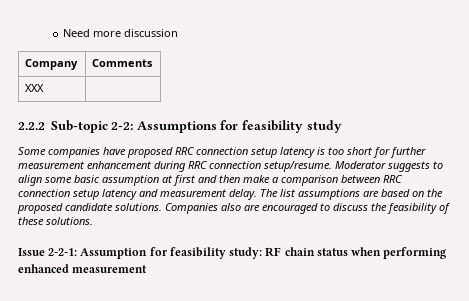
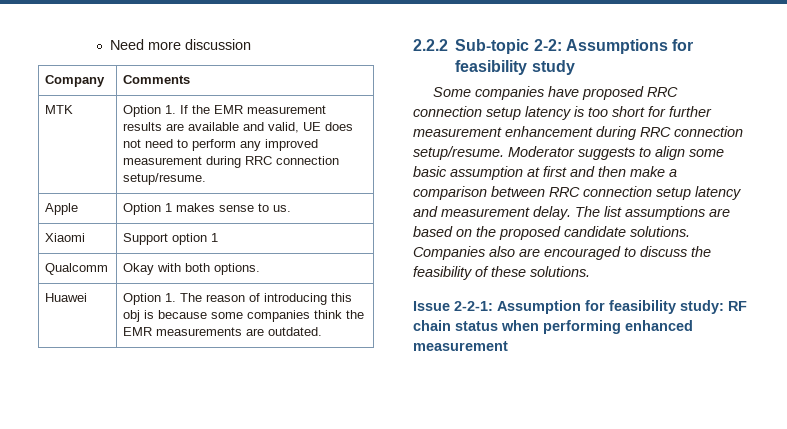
[25,84,45,92] XXX | -> [45,105,74,114] [123,105,327,117] [123,122,354,133] [123,139,319,151] [123,156,340,168] [123,173,207,185] [45,203,79,215] [123,203,292,215] [45,233,86,242] [123,233,219,245] [45,263,109,275] [123,263,261,275] [45,293,88,302] [123,293,353,305] [123,310,365,322] [123,327,323,336] MTK | Option 1. If the EMR measurement results are available and valid, UE does not need to perform any improved measurement during RRC connection setup/resume. // Apple | Option 1 makes sense to us. // Xiaomi | Support option 1 // Qualcomm | Okay with both options. // Huawei | Option 1. The reason of introducing this obj is because some companies think the EMR measurements are outdated.

